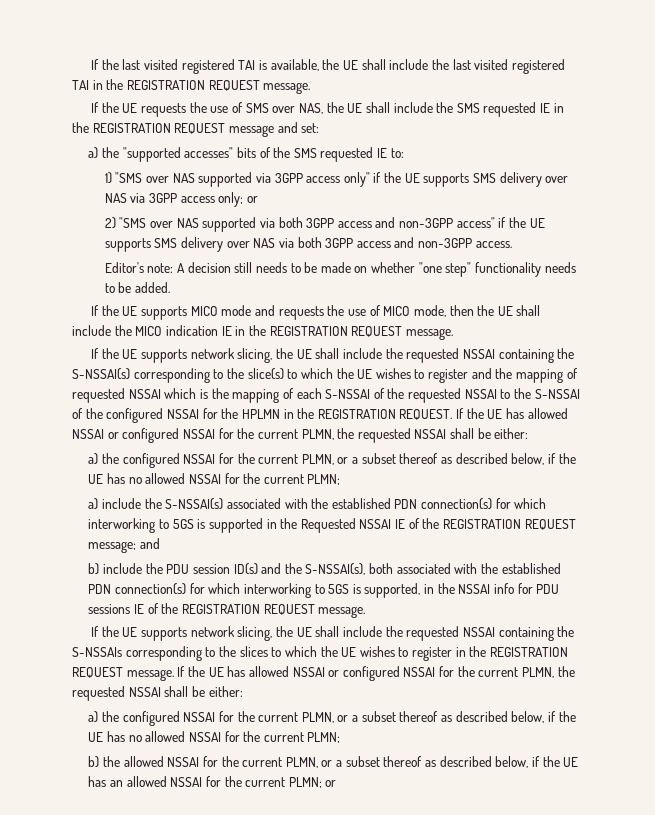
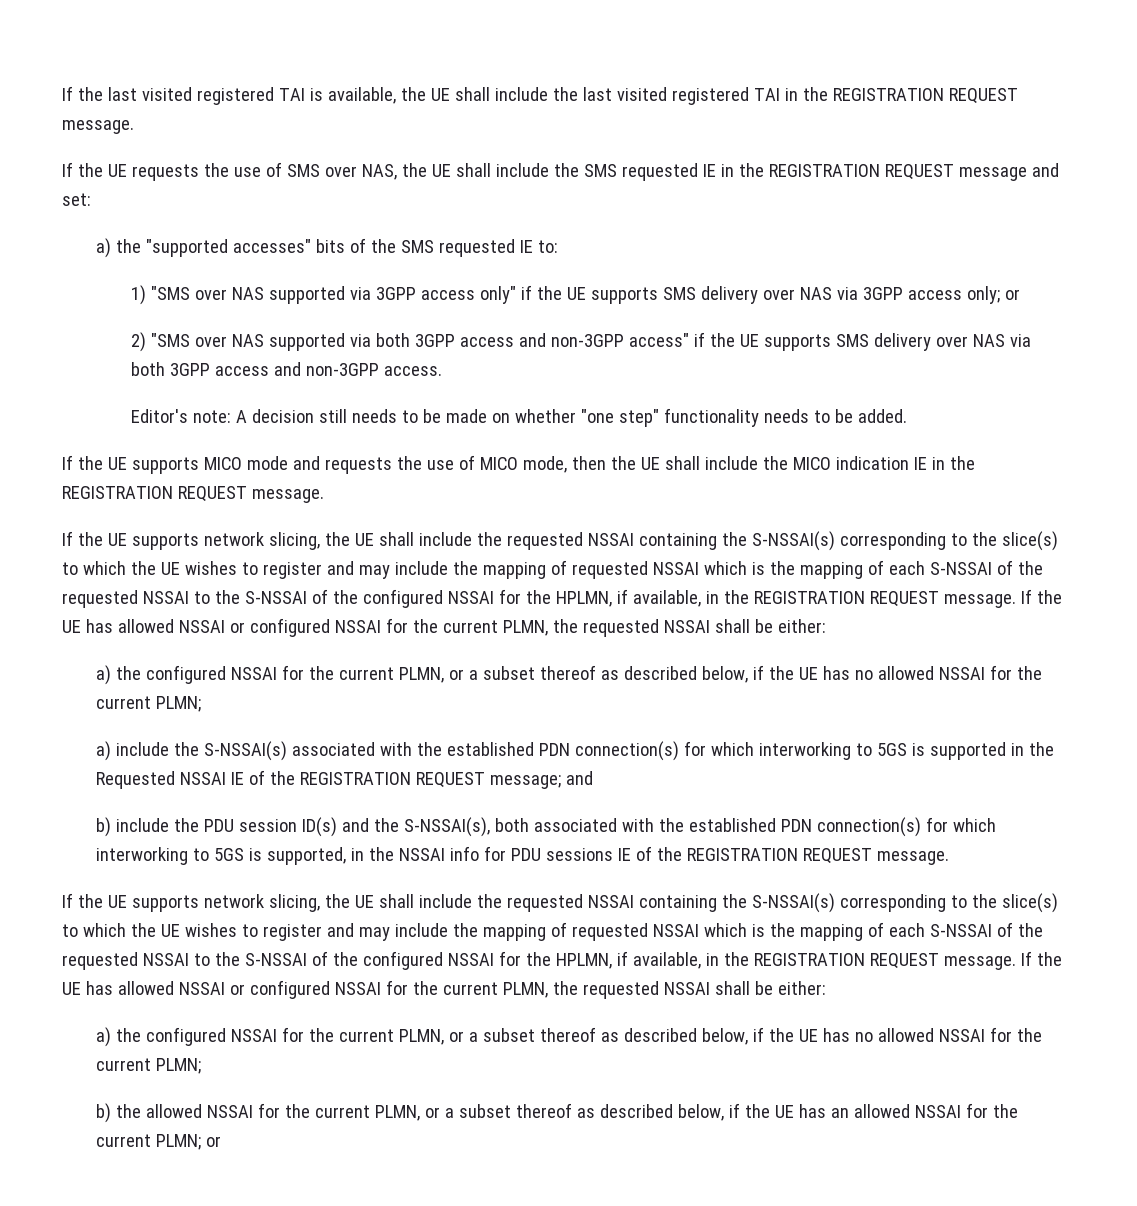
(492, 373) none -> [358,561,448,579] may include
[241,408,453,420] HPLMN in the REGISTRATION REQUEST. -> [555,589,1016,608] HPLMN, if available, in the REGISTRATION REQUEST message.
[72,646,453,661] S-NSSAIs corresponding to the slices to which the UE wishes to register -> [751,893,1058,913] [62,922,1043,941] [62,951,701,970] S-NSSAI(s) corresponding to the slice(s) to which the UE wishes to register and may include the mapping of requested NSSAI which is the mapping of each S-NSSAI of the requested NSSAI to the S-NSSAI of the configured NSSAI for the HPLMN, if available,

